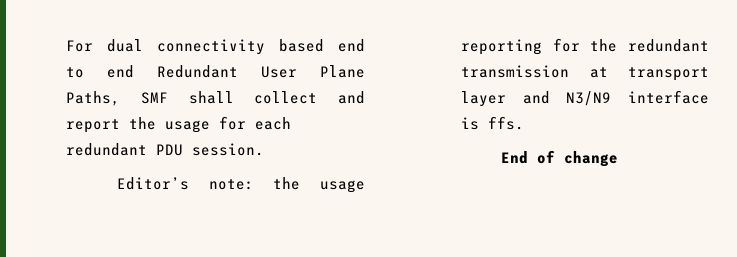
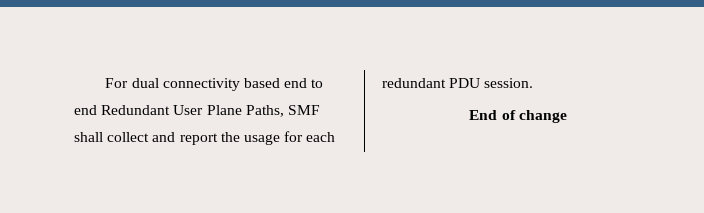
[117,177,365,193] [461,38,709,55] [461,65,709,81] [461,90,709,107] [461,116,525,130] // Editor’s note: the usage reporting for the redundant transmission at transport layer and N3/N9 interface is ffs. -> (534, 83) none

